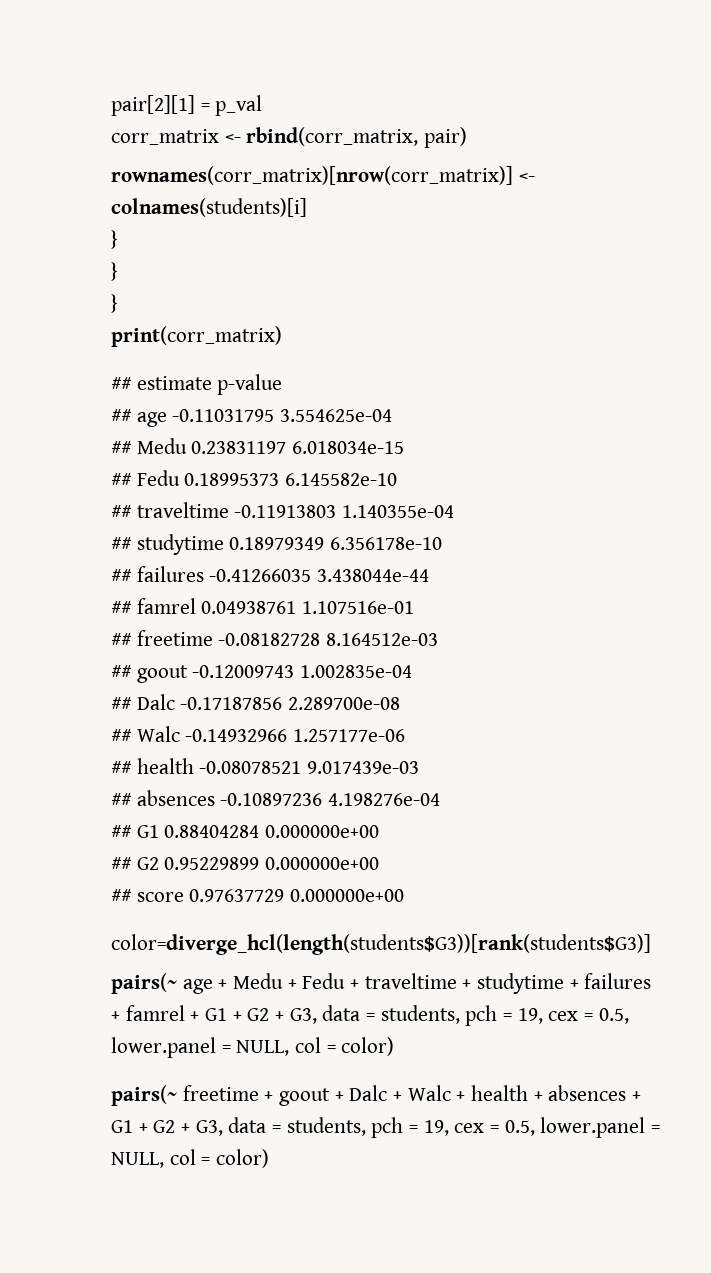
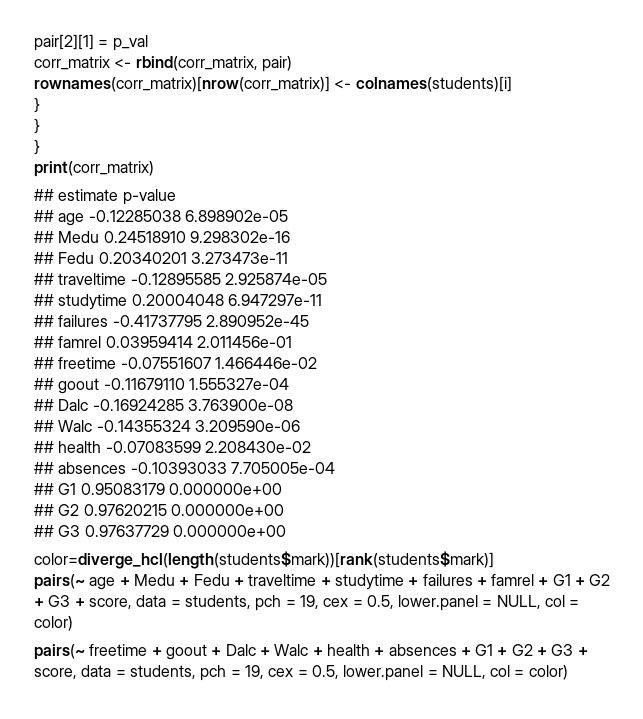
[172,409,393,422] -0.11031795 3.554625e-04 -> [88,210,288,222] -0.12285038 6.898902e-05
[191,441,405,454] 0.23831197 6.018034e-15 -> [103,231,290,243] 0.24518910 9.298302e-16
[184,473,398,486] 0.18995373 6.145582e-10 -> [98,252,288,264] 0.20340201 3.273473e-11
[234,505,455,518] -0.11913803 1.140355e-04 -> [130,273,327,285] -0.12895585 2.925874e-05
[229,537,443,550] 0.18979349 6.356178e-10 -> [131,294,322,306] 0.20004048 6.947297e-11
[209,569,430,582] -0.41266035 3.438044e-44 -> [112,315,309,327] -0.41737795 2.890952e-45
[201,601,415,614] 0.04938761 1.107516e-01 -> [105,336,292,348] 0.03959414 2.011456e-01
[218,633,439,646] -0.08182728 8.164512e-03 -> [120,357,317,369] -0.07551607 1.466446e-02
[192,665,413,678] -0.12009743 1.002835e-04 -> [103,378,289,390] -0.11679110 1.555327e-04
[180,697,401,710] -0.17187856 2.289700e-08 -> [92,399,293,411] -0.16924285 3.763900e-08
[185,729,406,742] -0.14932966 1.257177e-06 -> [96,420,300,432] -0.14355324 3.209590e-06
[199,761,420,774] -0.08078521 9.017439e-03 -> [105,441,311,453] -0.07083599 2.208430e-02
[220,793,441,806] -0.10897236 4.198276e-04 -> [130,462,335,474] -0.10393033 7.705005e-04
[164,825,260,838] 0.88404284 -> [80,483,165,495] 0.95083179
[164,857,380,870] [111,889,184,902] 0.95229899 0.000000e+00 // ## score -> [83,504,284,516] [34,525,81,537] 0.97620215 0.000000e+00 // ## G3
[111,934,651,955] color=diverge_hcl(length(students$G3))[rank(students$G3)] -> [34,551,494,569] color=diverge_hcl(length(students$mark))[rank(students$mark)]
[289,1008,317,1024] G3, -> [48,595,132,609] G3 + score,
[195,1120,223,1136] G3, -> [551,644,588,656] [34,668,77,679] G3 + score,

